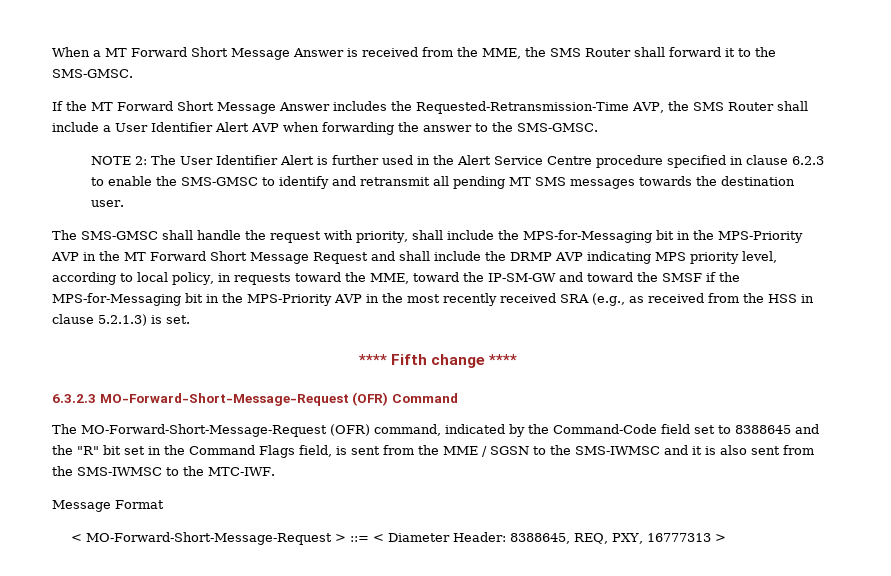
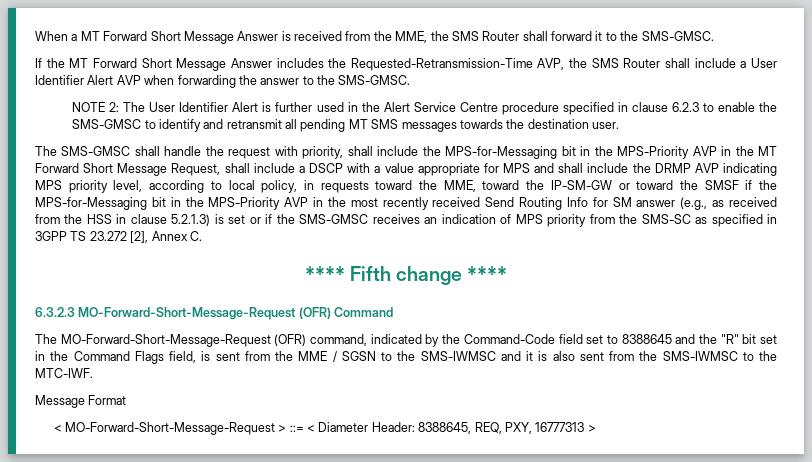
[313,252,368,264] Request -> [171,163,530,176] Request, shall include a DSCP with a value appropriate for MPS
[558,272,583,282] and -> [618,183,630,190] or
[560,294,589,303] SRA -> [485,197,676,210] Send Routing Info for SM answer
[166,315,190,324] set. -> [228,214,777,227] [35,231,202,243] set or if the SMS-GMSC receives an indication of MPS priority from the SMS-SC as specified in 3GPP TS 23.272 [2], Annex C.

